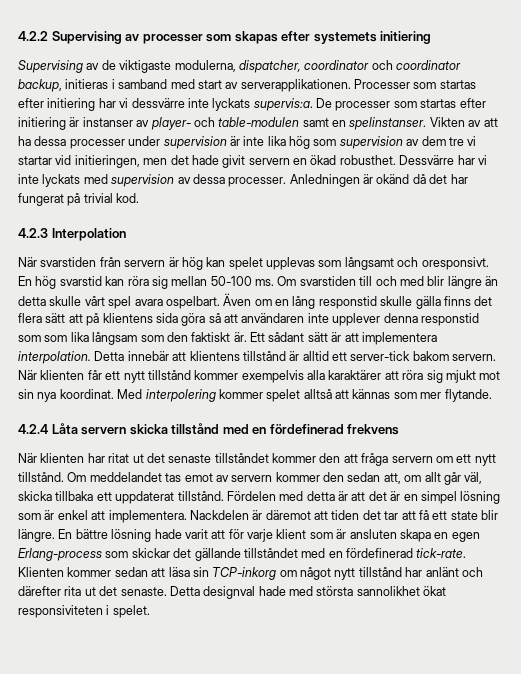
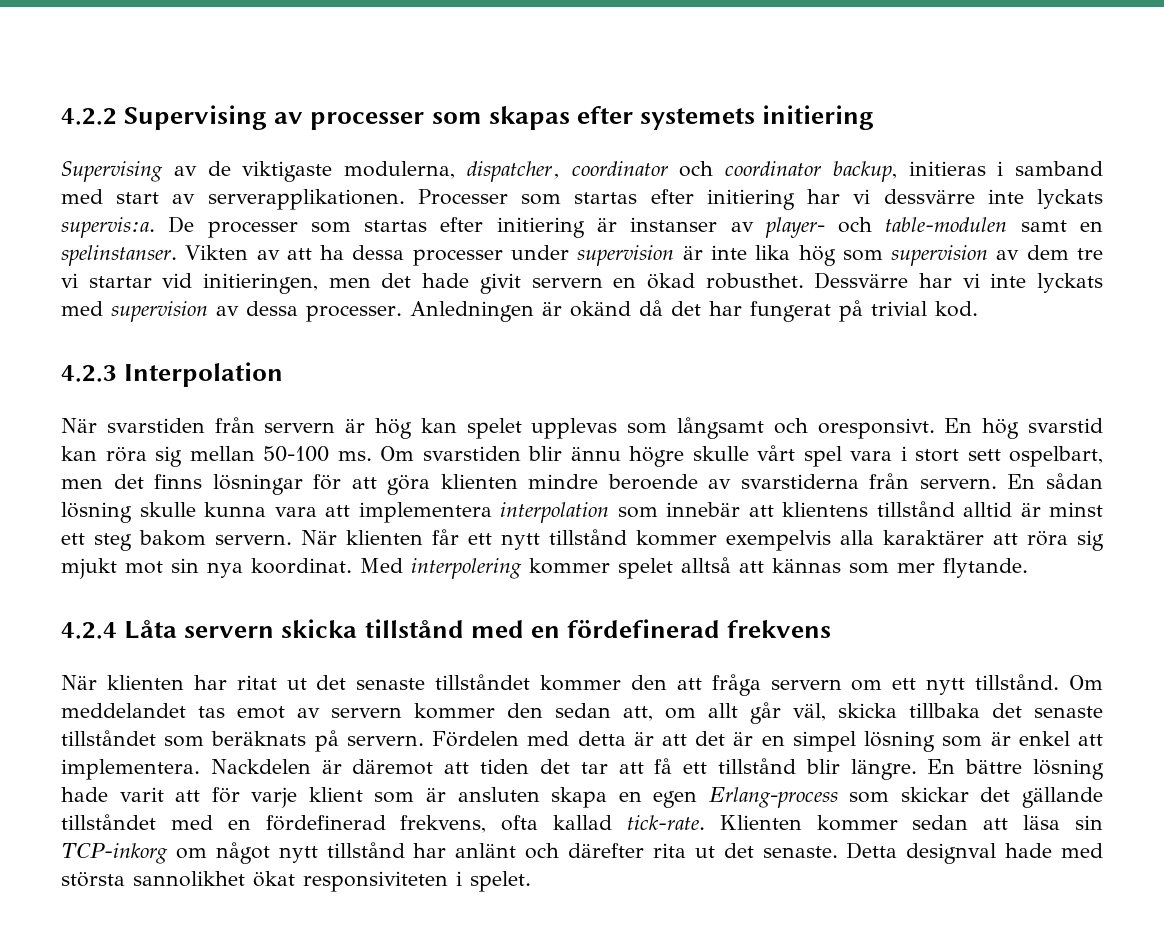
[359,276,498,289] [18,293,493,309] [18,313,479,326] [18,332,437,345] [18,351,411,364] till och med blir längre än detta skulle vårt spel avara ospelbart. Även om en lång responstid skulle gälla finns det flera sätt att på klientens sida göra så att användaren inte upplever denna responstid som som lika långsam som den faktiskt är. Ett sådant sätt är att implementera interpolation. Detta innebär att klientens tillstånd är alltid ett server-tick -> [528,445,1103,467] [61,473,1103,495] [61,501,1103,523] [61,533,132,551] blir ännu högre skulle vårt spel vara i stort sett ospelbart, men det finns lösningar för att göra klienten mindre beroende av svarstiderna från servern. En sådan lösning skulle kunna vara att implementera interpolation som innebär att klientens tillstånd alltid är minst ett steg
[96,491,224,504] ett uppdaterat tillstånd. -> [992,703,1103,718] [61,730,424,752] det senaste tillståndet som beräknats på servern.
[450,511,478,520] state -> [717,758,796,774] tillstånd
(413, 553) none -> [400,815,613,833] frekvens, ofta kallad

